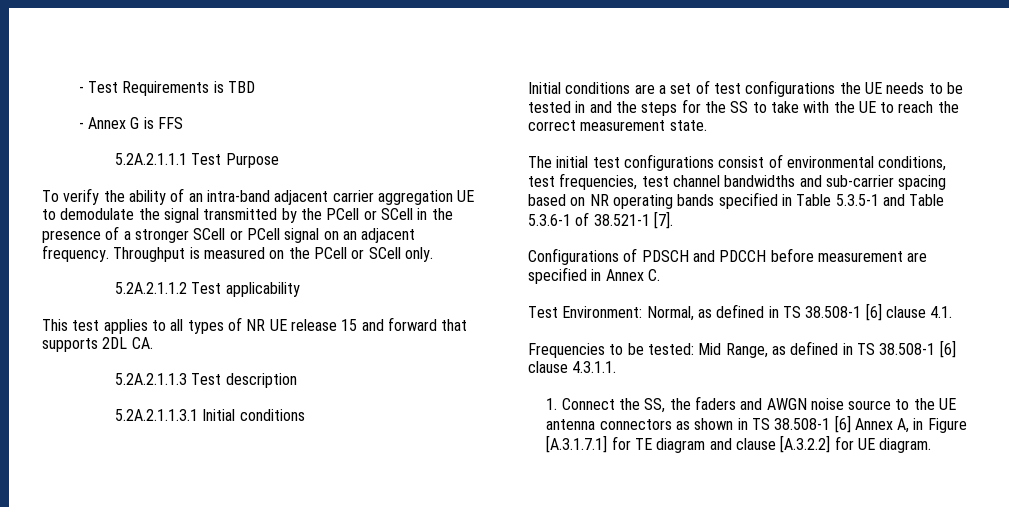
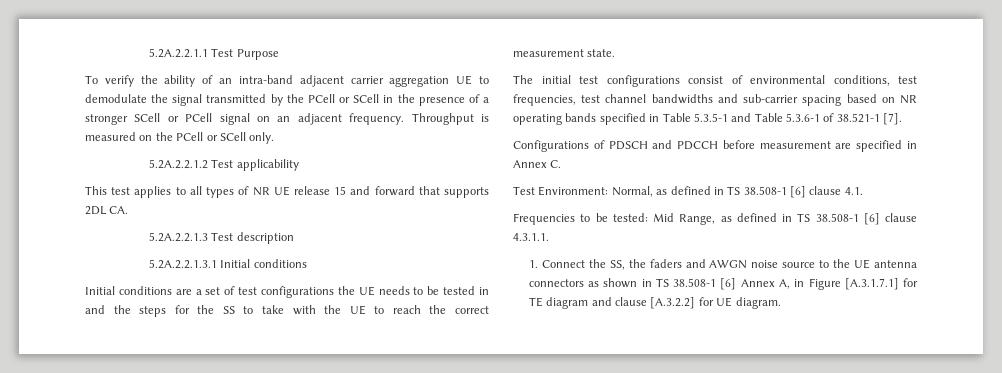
[78,81,255,96] [78,117,183,129] [115,153,188,165] - Test Requirements is TBD // - Annex G is FFS // 5.2A.2.1.1.1 -> [148,48,208,58] 5.2A.2.2.1.1
[115,282,188,294] 5.2A.2.1.1.2 -> [148,159,208,169] 5.2A.2.2.1.2
[115,373,188,385] 5.2A.2.1.1.3 -> [148,232,208,242] 5.2A.2.2.1.3
[115,409,199,421] 5.2A.2.1.1.3.1 -> [148,259,217,269] 5.2A.2.2.1.3.1

